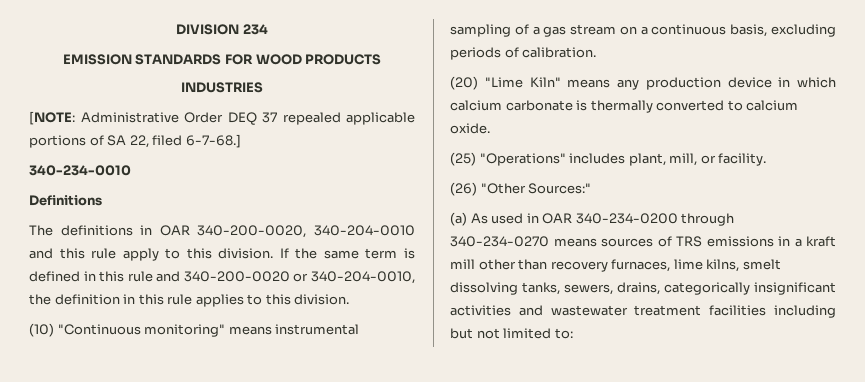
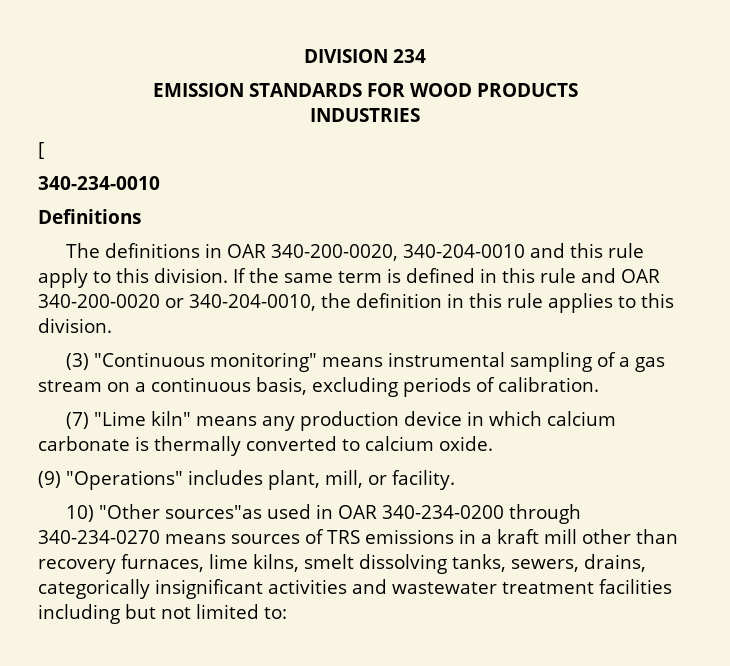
[29,111,415,125] [29,134,241,148] [NOTE: Administrative Order DEQ 37 repealed applicable portions of SA 22, filed 6-7-68.] -> [38,142,44,159] [
(181, 276) none -> [621,269,660,283] OAR
[29,323,54,337] (10) -> [66,353,90,370] (3)
[450,76,561,90] (20) "Lime Kiln" -> [66,411,192,429] (7) "Lime kiln"
[450,152,476,166] (25) -> [38,471,61,488] (9)
[450,182,592,196] [450,212,488,226] (26) "Other Sources:" // (a) As -> [66,504,263,522] 10) "Other sources"as

